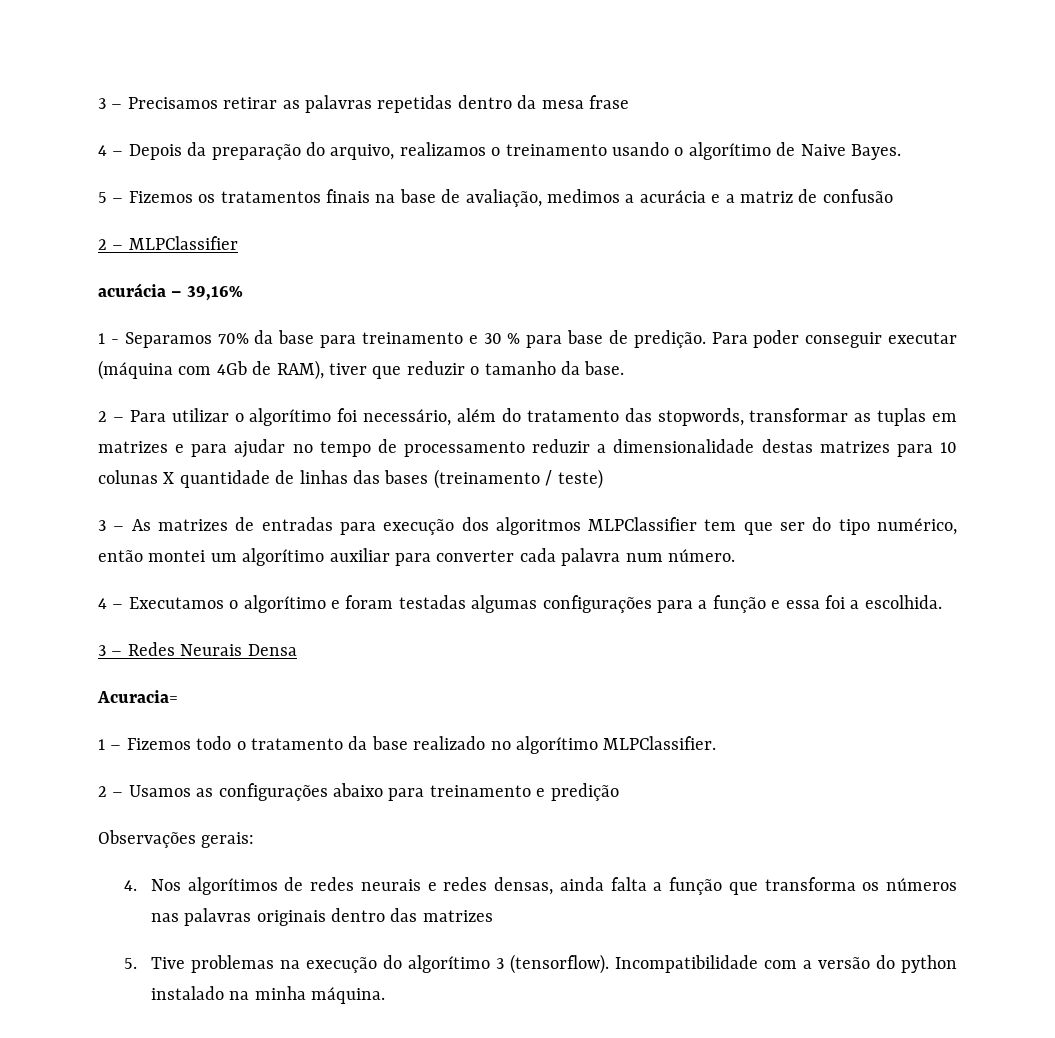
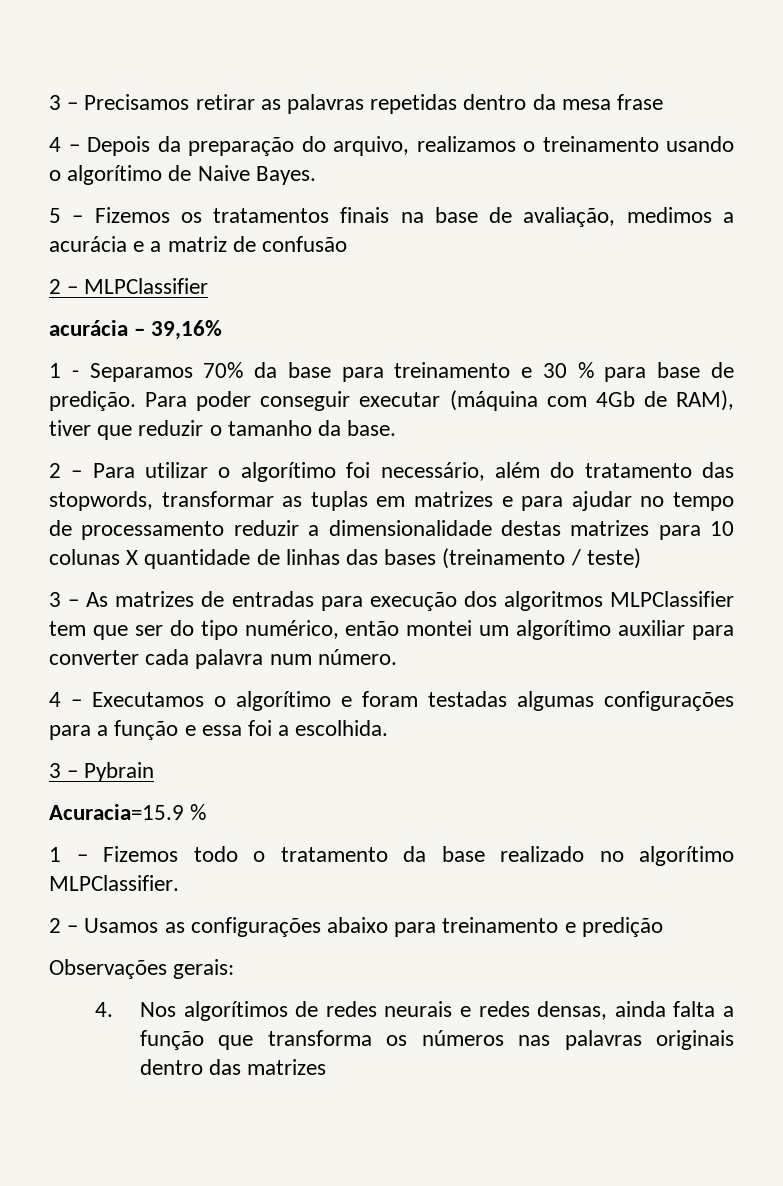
[127,642,297,656] [97,690,178,703] Redes Neurais Densa // Acuracia= -> [84,762,155,782] [49,804,207,820] Pybrain // Acuracia=15.9 %
[124,954,957,974] [150,986,386,1004] // 5. Tive problemas na execução do algorítimo 3 (tensorflow). Incompatibilidade com a versão do python instalado na minha máquina. -> (327, 1067) none

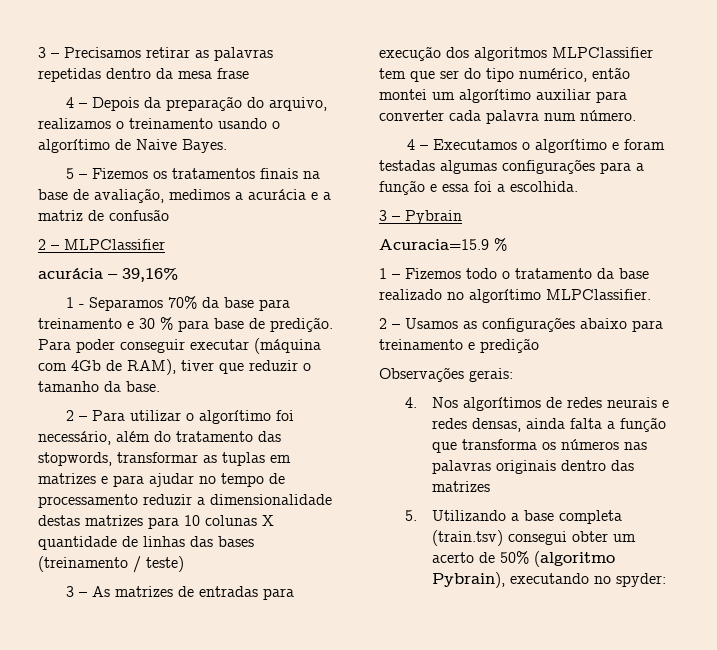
(327, 1067) none -> [405,510,622,524] [431,530,636,546] [431,551,615,567] [431,572,666,588] // 5. Utilizando a base completa (train.tsv) consegui obter um acerto de 50% (algoritmo Pybrain), executando no spyder:

